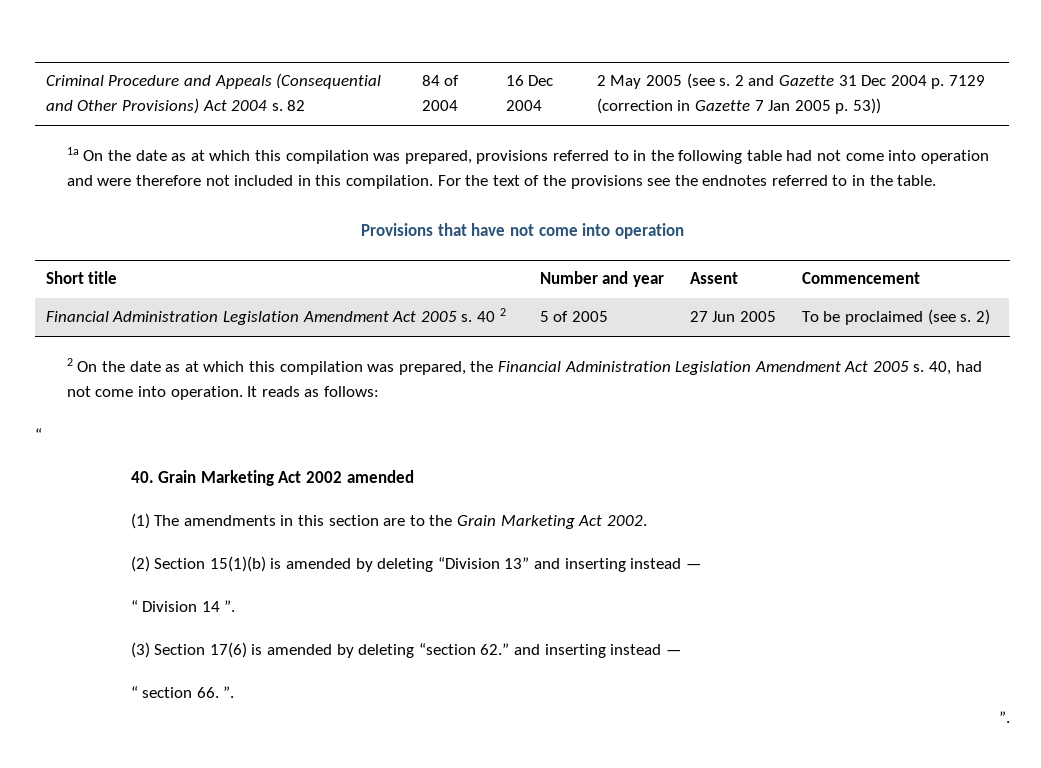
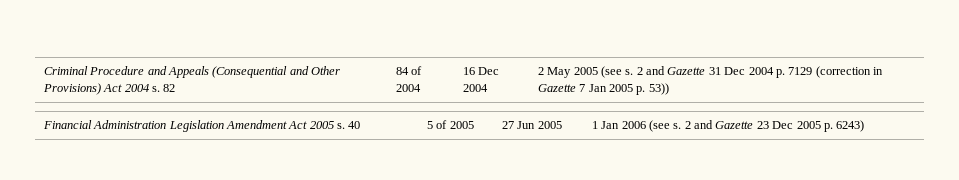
[66,147,989,164] [66,175,937,189] [361,223,684,239] [45,271,118,284] [539,271,665,287] [689,272,738,284] [801,272,920,284] // 1a On the date as at which this compilation was prepared, provisions referred to in the following table had not come into operation and were therefore not included in this compilation. For the text of the provisions see the endnotes referred to in the table. // Provisions that have not come into operation // Short title | Number and year | Assent | Commencement -> (669, 89) none
[499,308,506,316] 2 -> (361, 125) none
[801,309,990,325] [66,358,982,375] [66,386,380,400] [35,428,42,440] [130,470,414,486] [130,513,647,529] [130,556,701,572] [130,600,236,612] [130,642,681,658] [130,686,235,698] [999,711,1010,723] To be proclaimed (see s. 2) // 2 On the date as at which this compilation was prepared, the Financial Administration Legislation Amendment Act 2005 s. 40, had not come into operation. It reads as follows: // “ // 40. Grain Marketing Act 2002 amended // (1) The amendments in this section are to the Grain Marketing Act 2002. // (2) Section 15(1)(b) is amended by deleting “Division 13” and inserting instead — // “ Division 14 ”. // (3) Section 17(6) is amended by deleting “section 62.” and inserting instead — // “ section 66. ”. // ”. -> [591,120,865,132] 1 Jan 2006 (see s. 2 and Gazette 23 Dec 2005 p. 6243)

